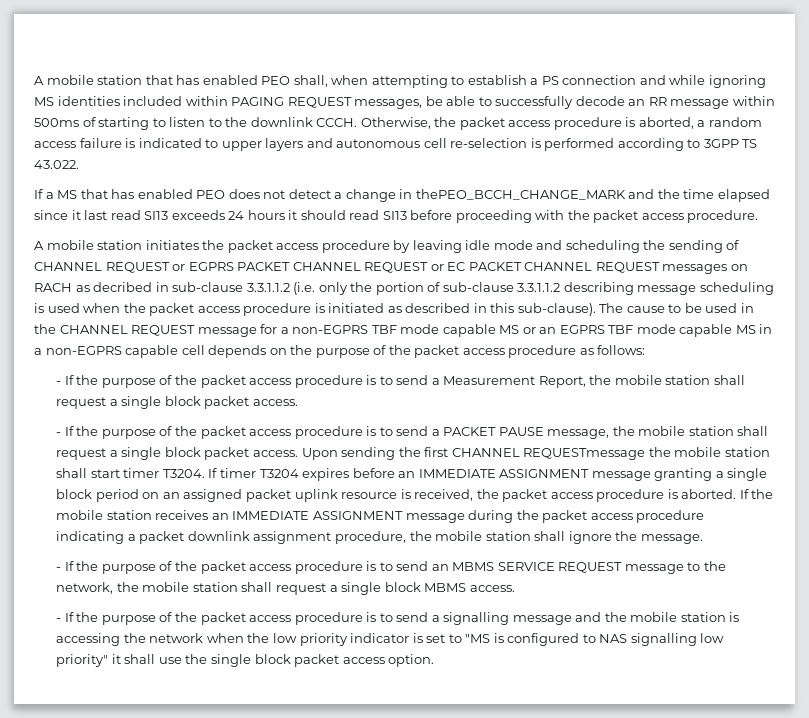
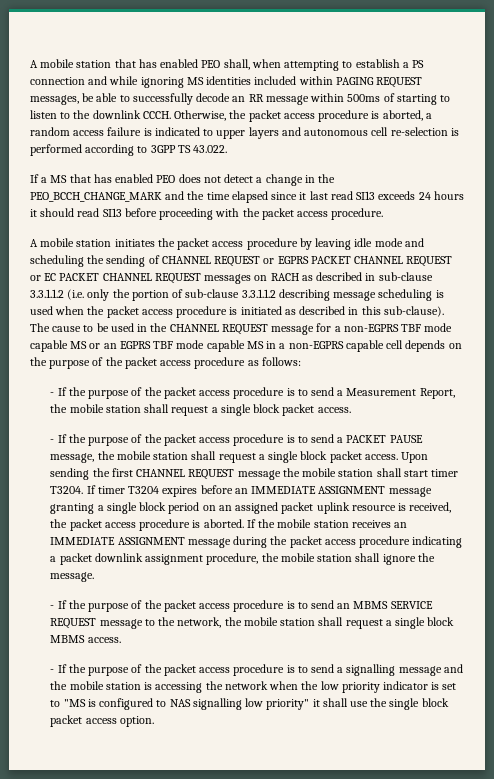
[415,189,626,200] thePEO_BCCH_CHANGE_MARK -> [318,174,336,183] [30,192,162,202] the PEO_BCCH_CHANGE_MARK
[93,282,153,292] decribed -> [316,272,363,281] described
[523,448,646,460] REQUESTmessage -> [188,469,281,480] REQUEST message

